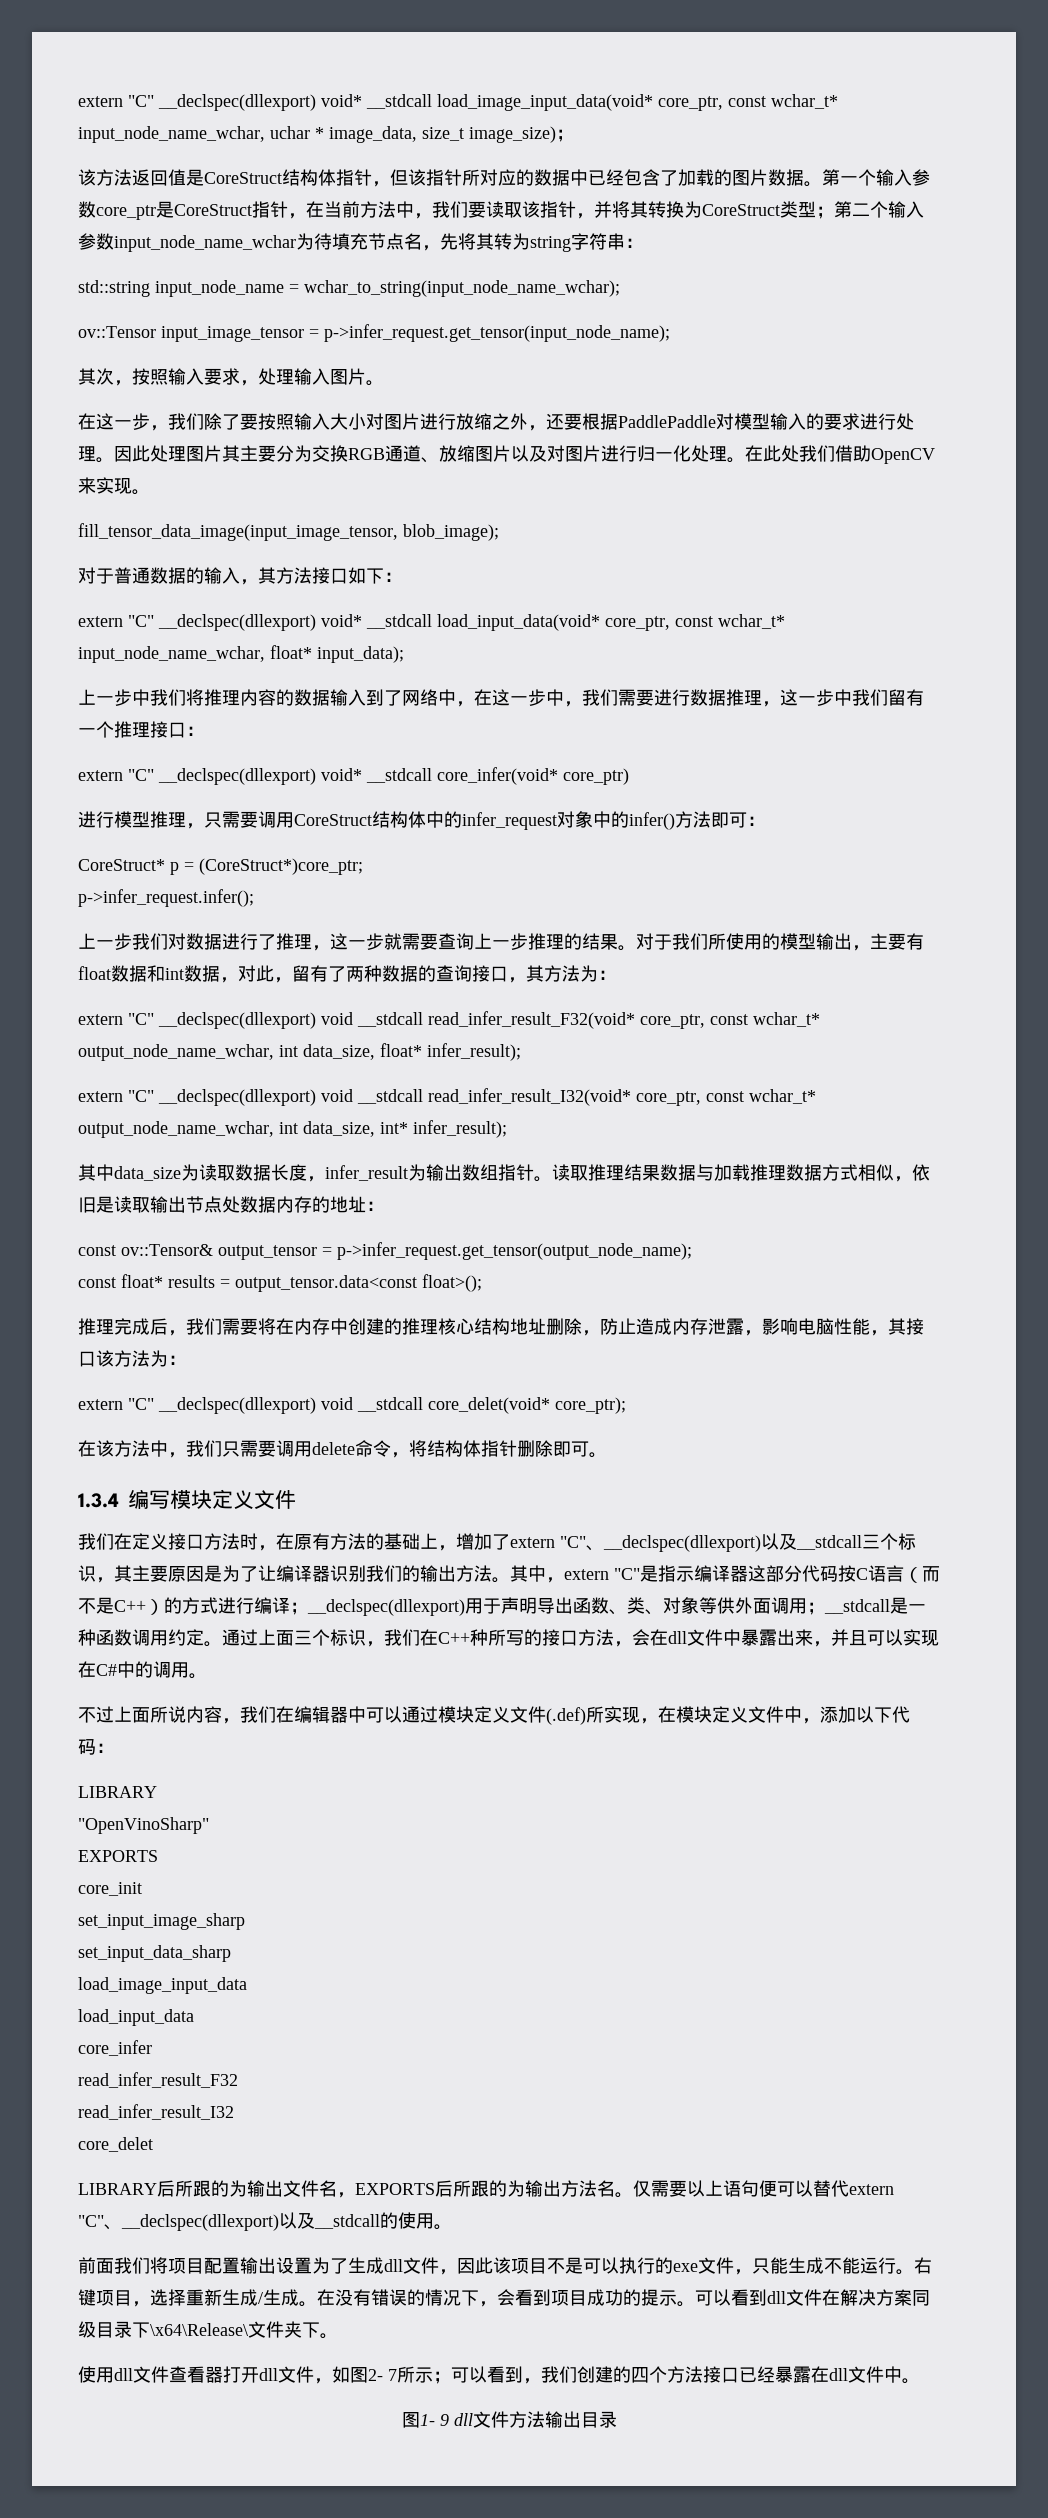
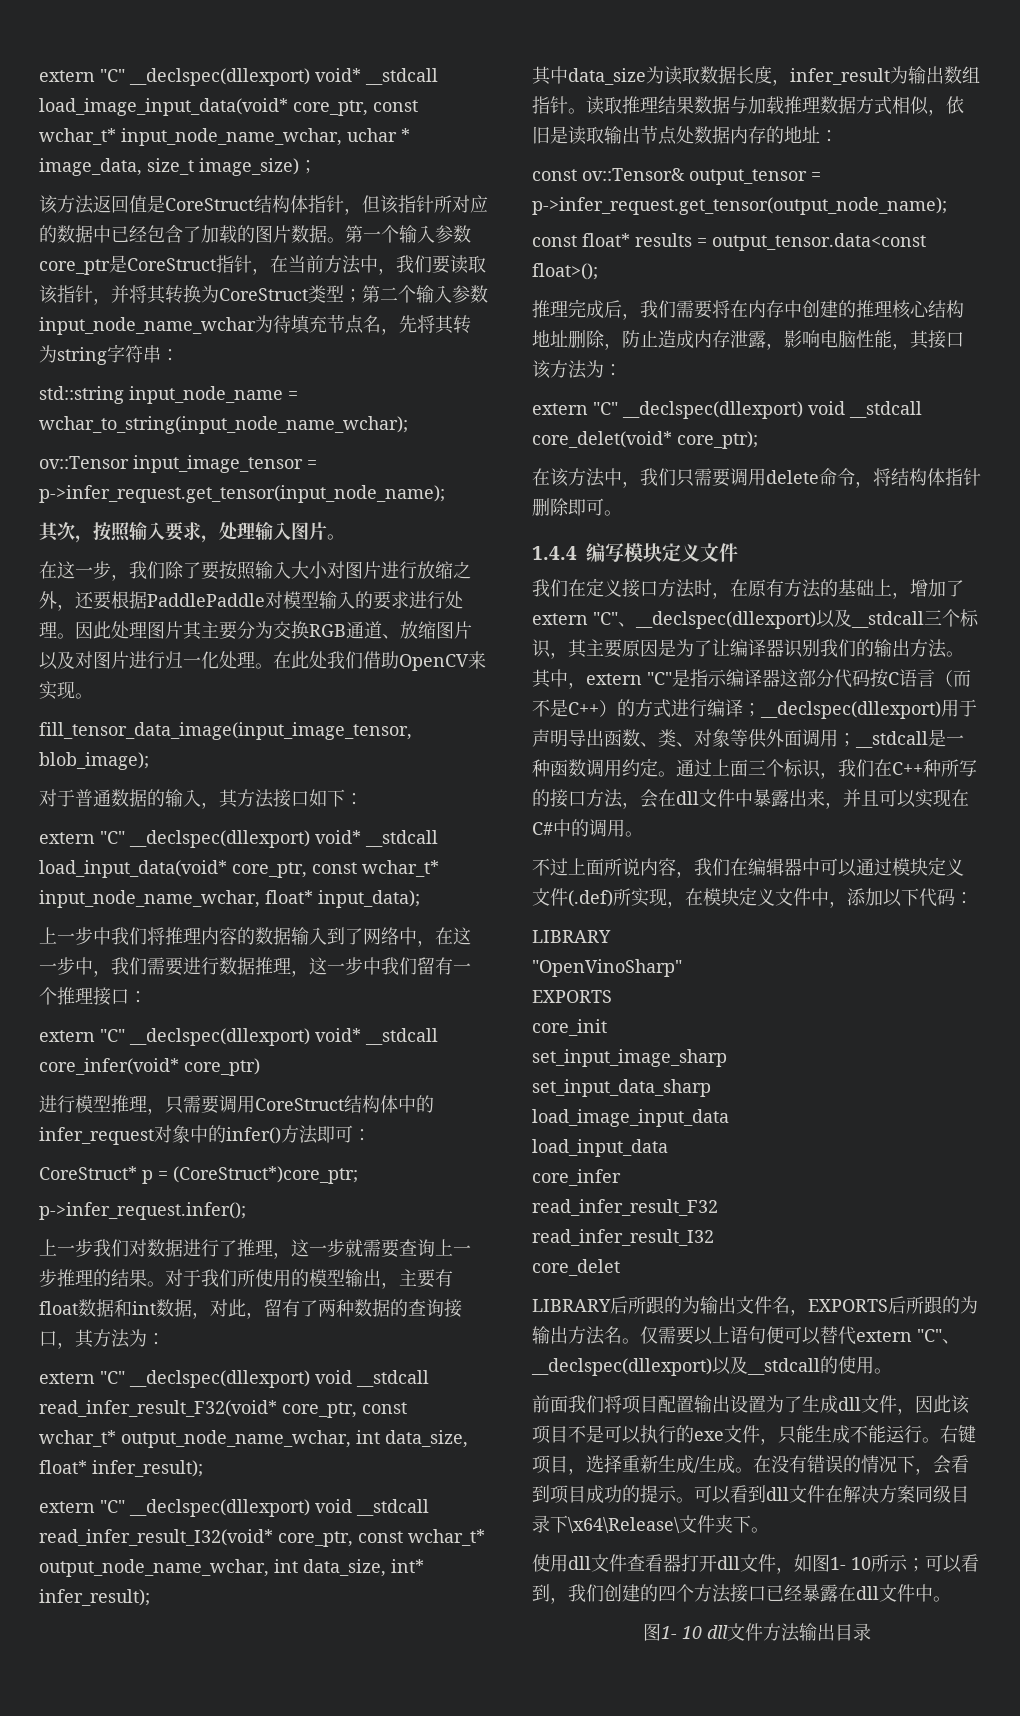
[78,1493,119,1508] 1.3.4 -> [532,546,577,560] 1.4.4
[368,2369,397,2381] 2- 7 -> [830,1557,871,1570] 1- 10
[439,2414,449,2426] 9 -> [681,1626,702,1639] 10

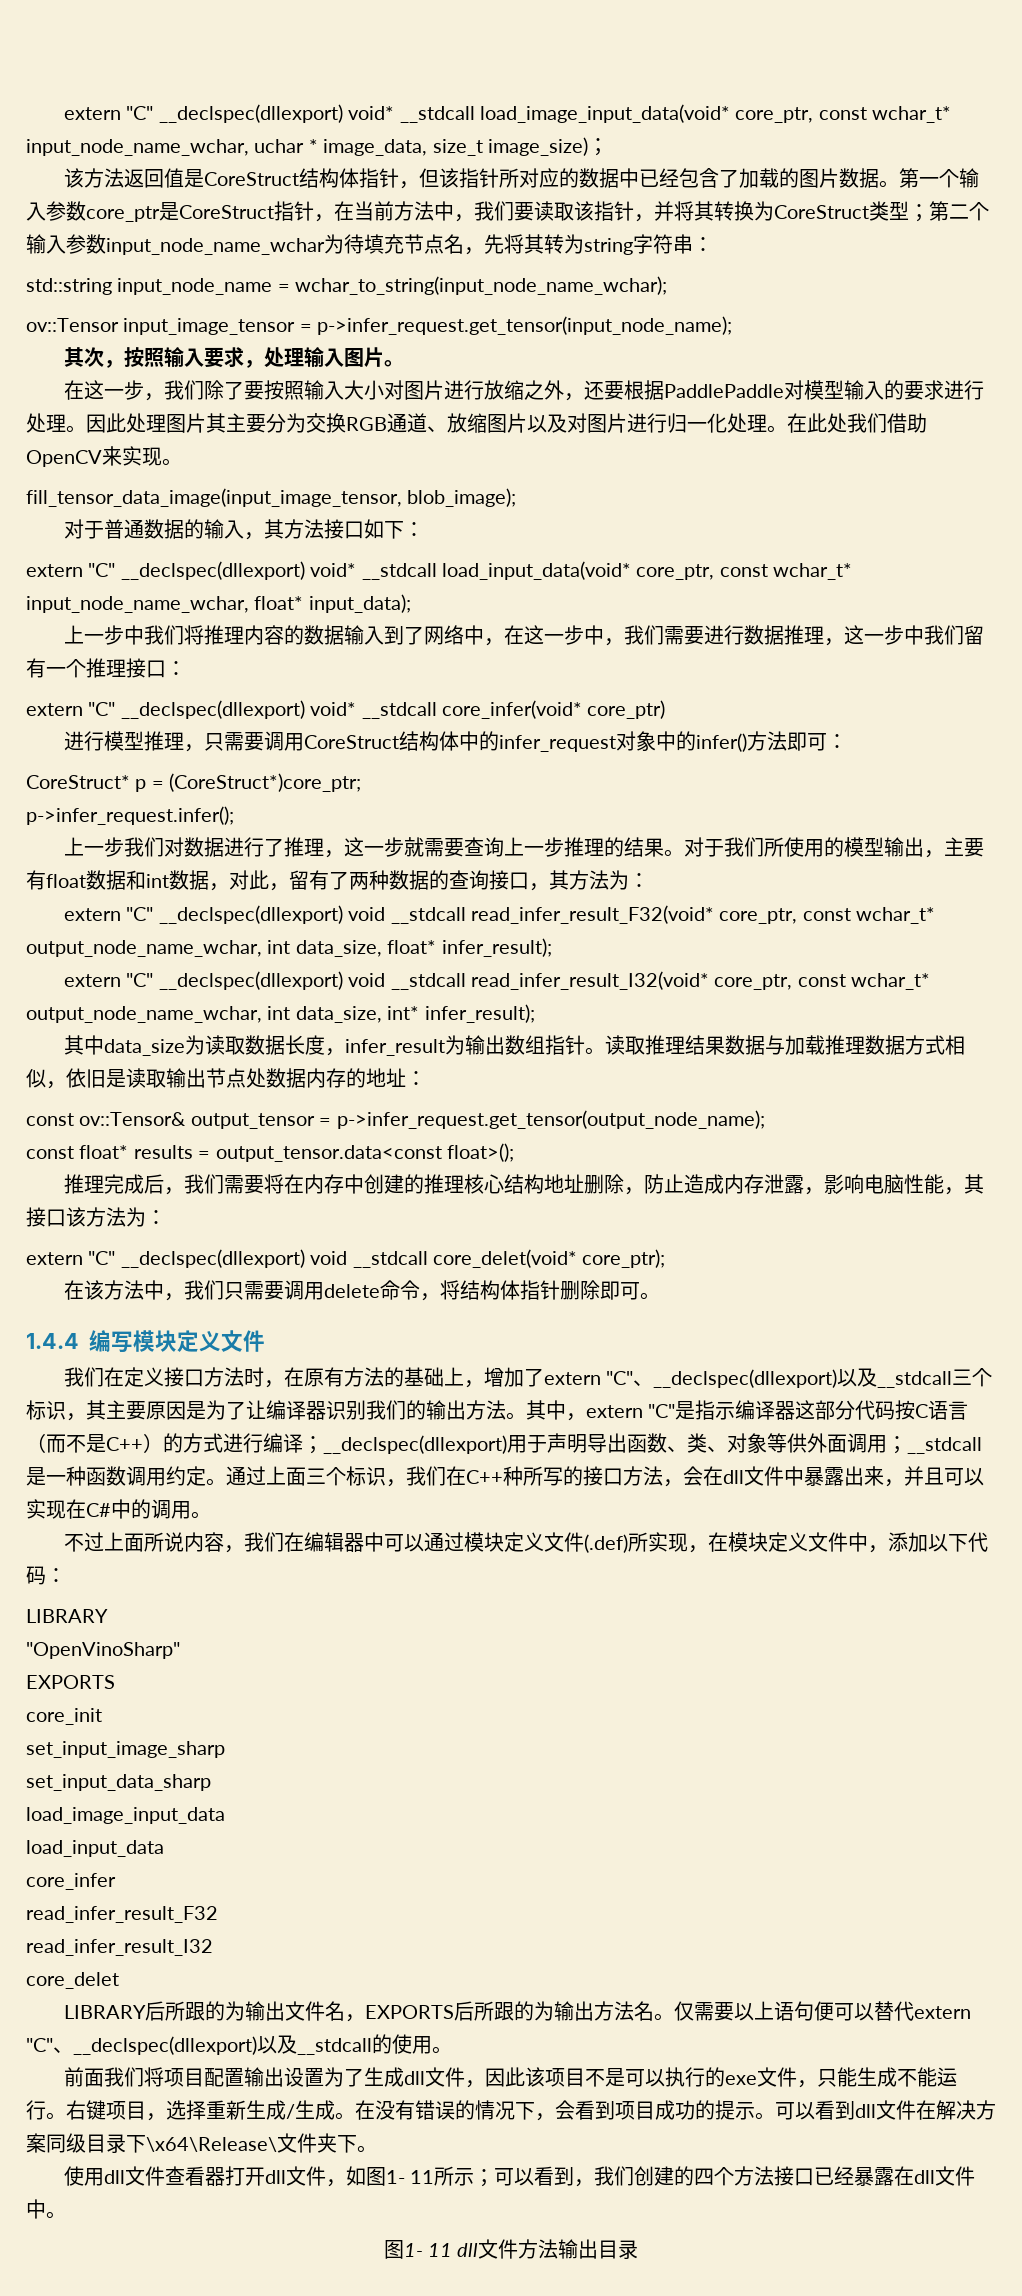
[851,1557,871,1570] 10 -> [410,2170,435,2184] 11
[681,1626,702,1639] 10 -> [428,2243,452,2257] 11

